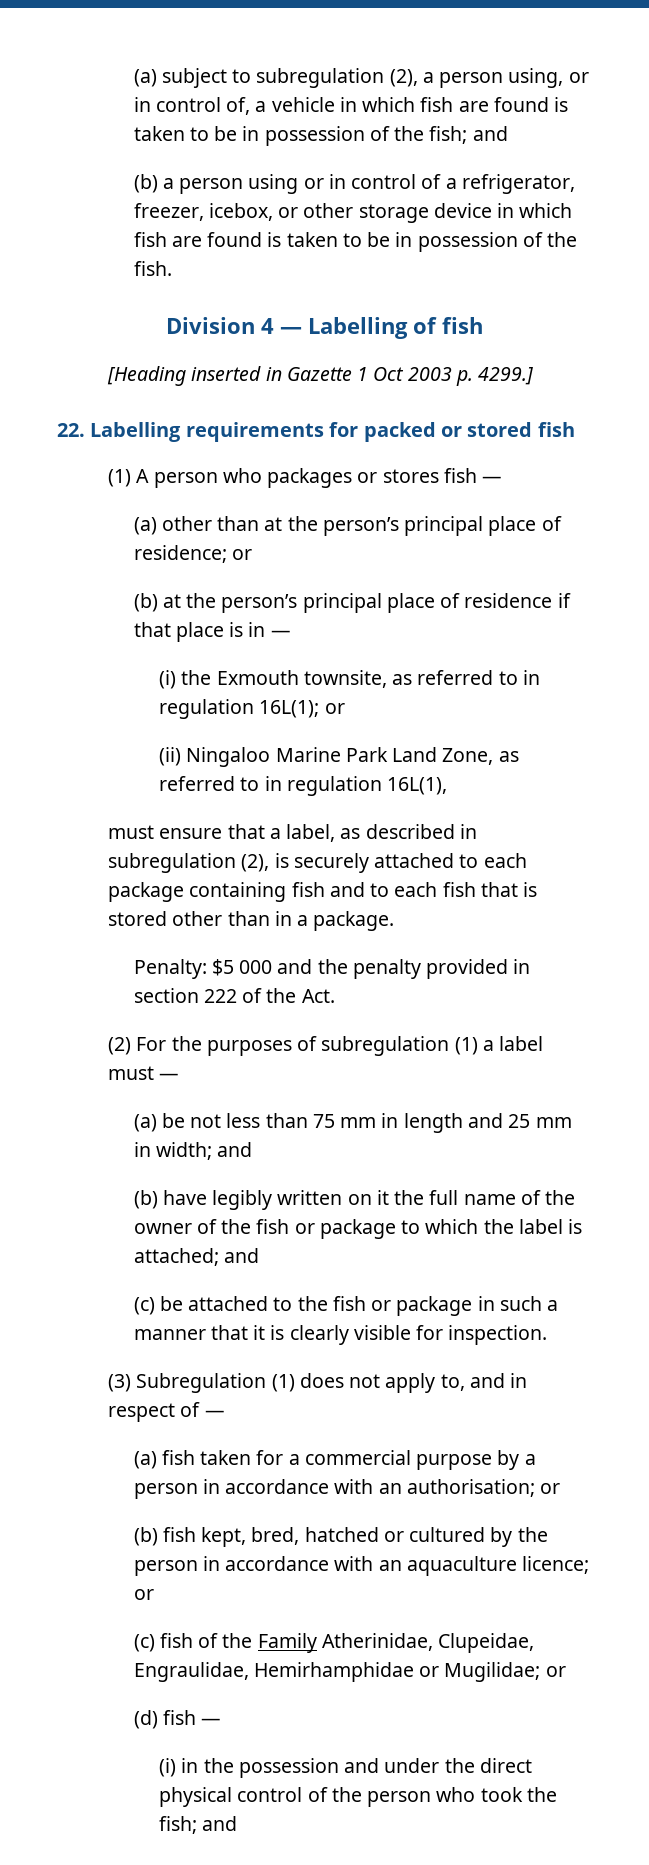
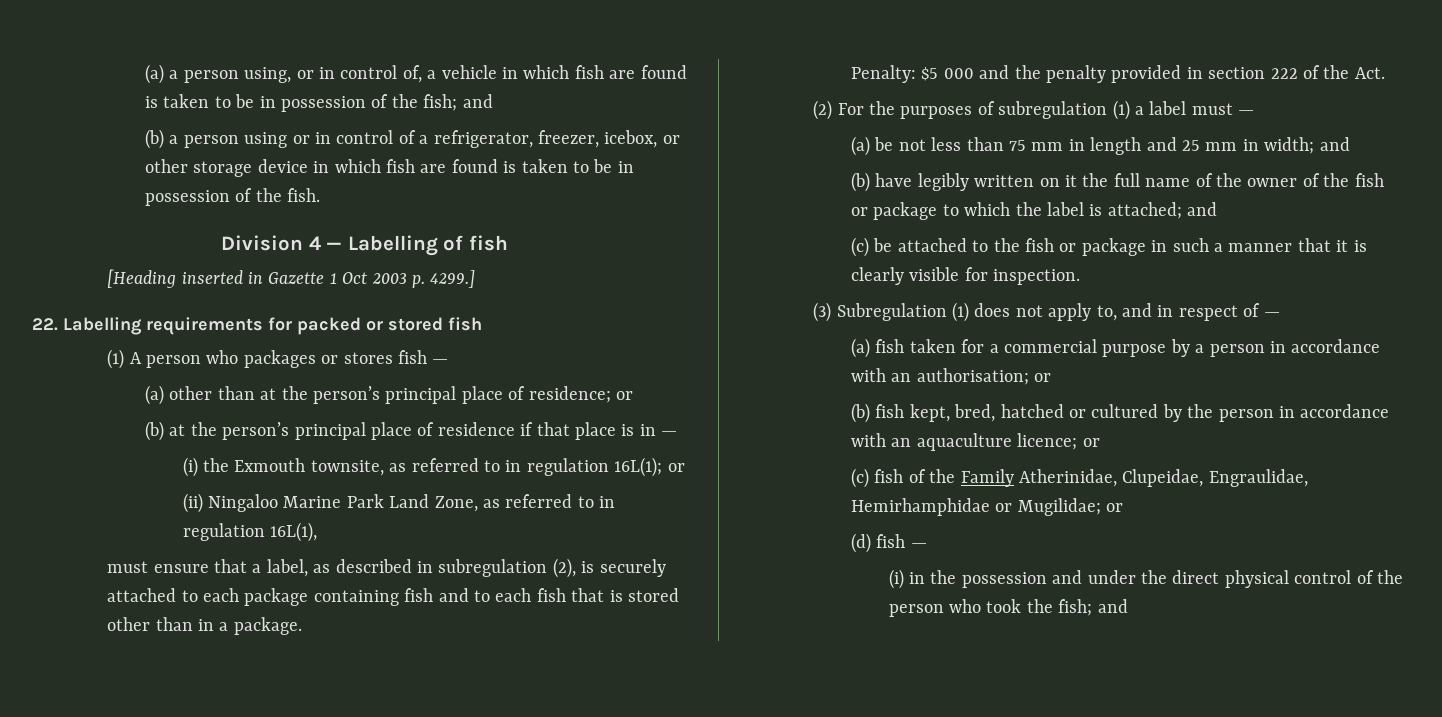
[133,68,418,88] (a) subject to subregulation (2), -> [144,64,164,84] (a)

